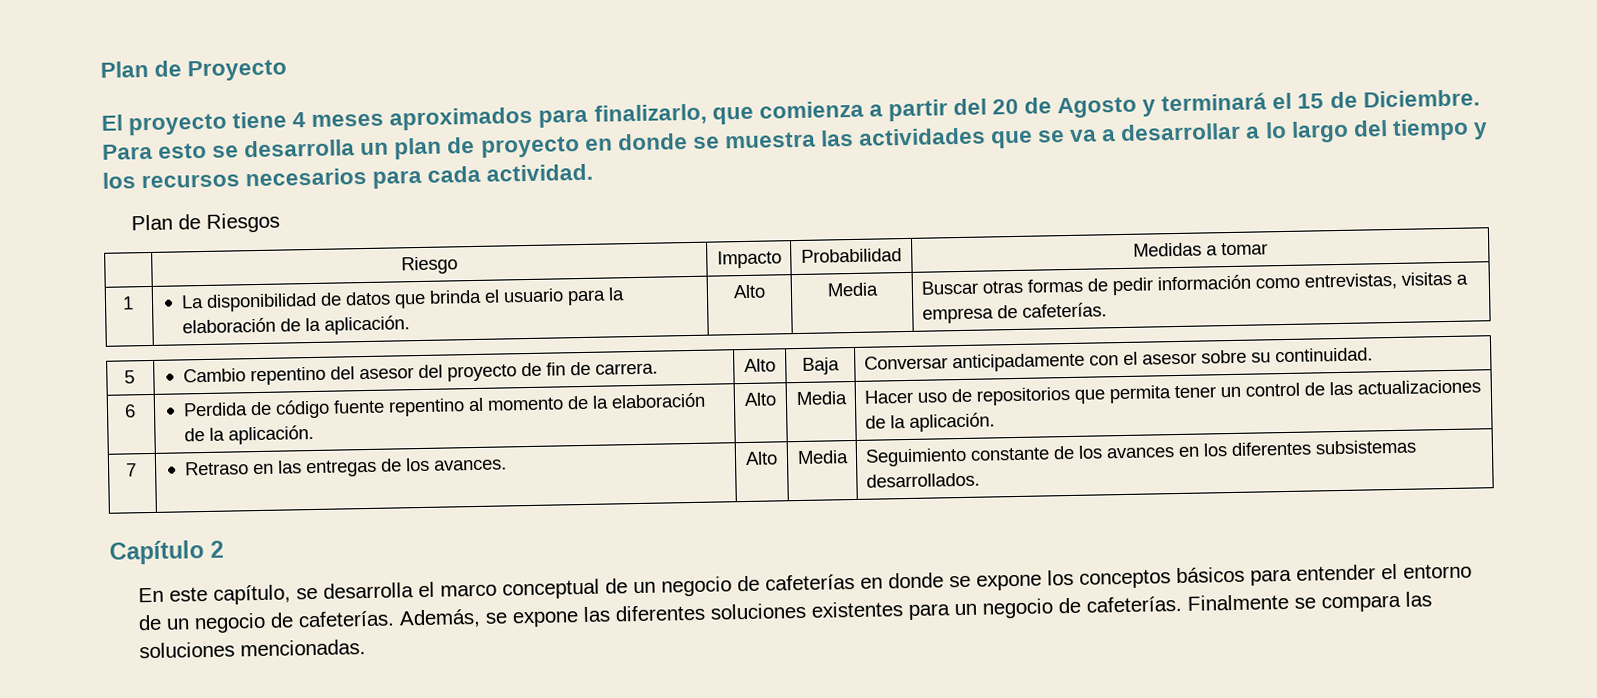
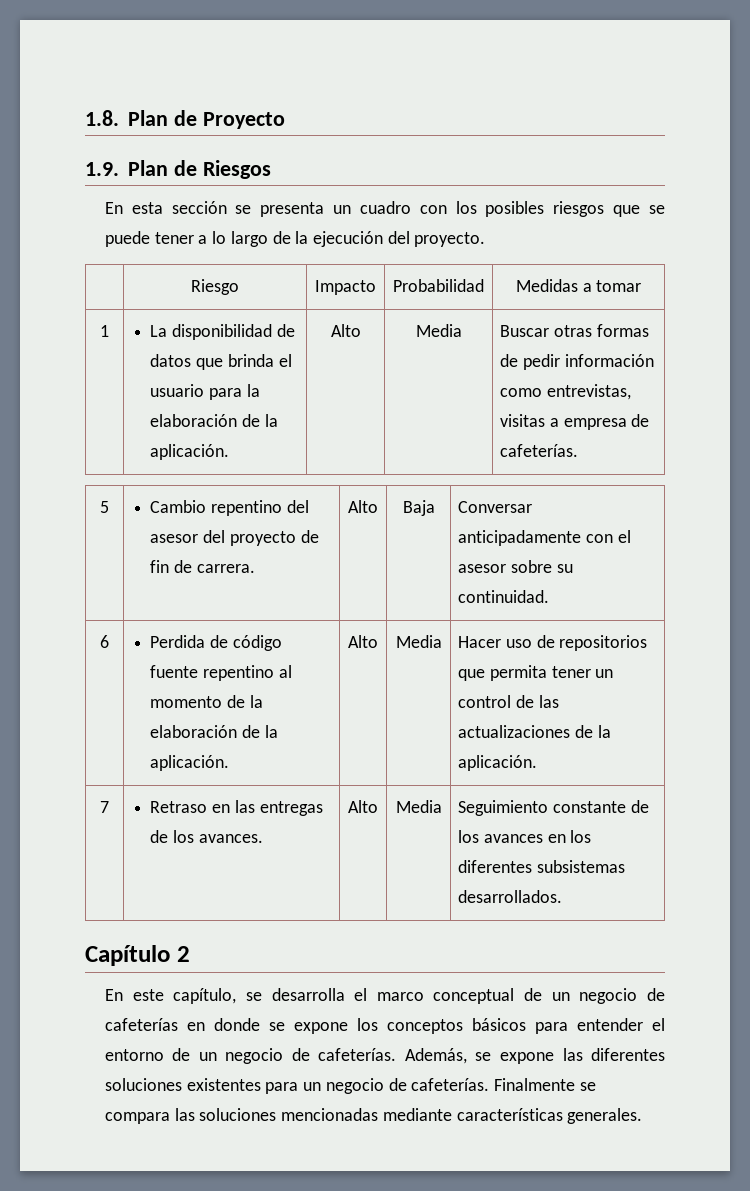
(100, 69) none -> [85,110,119,126] 1.8.
[101,89,1480,136] [102,118,1488,160] [102,163,594,189] [131,212,281,233] El proyecto tiene 4 meses aproximados para finalizarlo, que comienza a partir del 20 de Agosto y terminará el 15 de Diciembre. Para esto se desarrolla un plan de proyecto en donde se muestra las actividades que se va a desarrollar a lo largo del tiempo y los recursos necesarios para cada actividad. // Plan de Riesgos -> [85,160,271,179] [104,201,665,217] [104,231,486,247] 1.9. Plan de Riesgos // En esta sección se presenta un cuadro con los posibles riesgos que se puede tener a lo largo de la ejecución del proyecto.
[240,639,367,657] mencionadas. -> [281,1108,643,1124] mencionadas mediante características generales.

